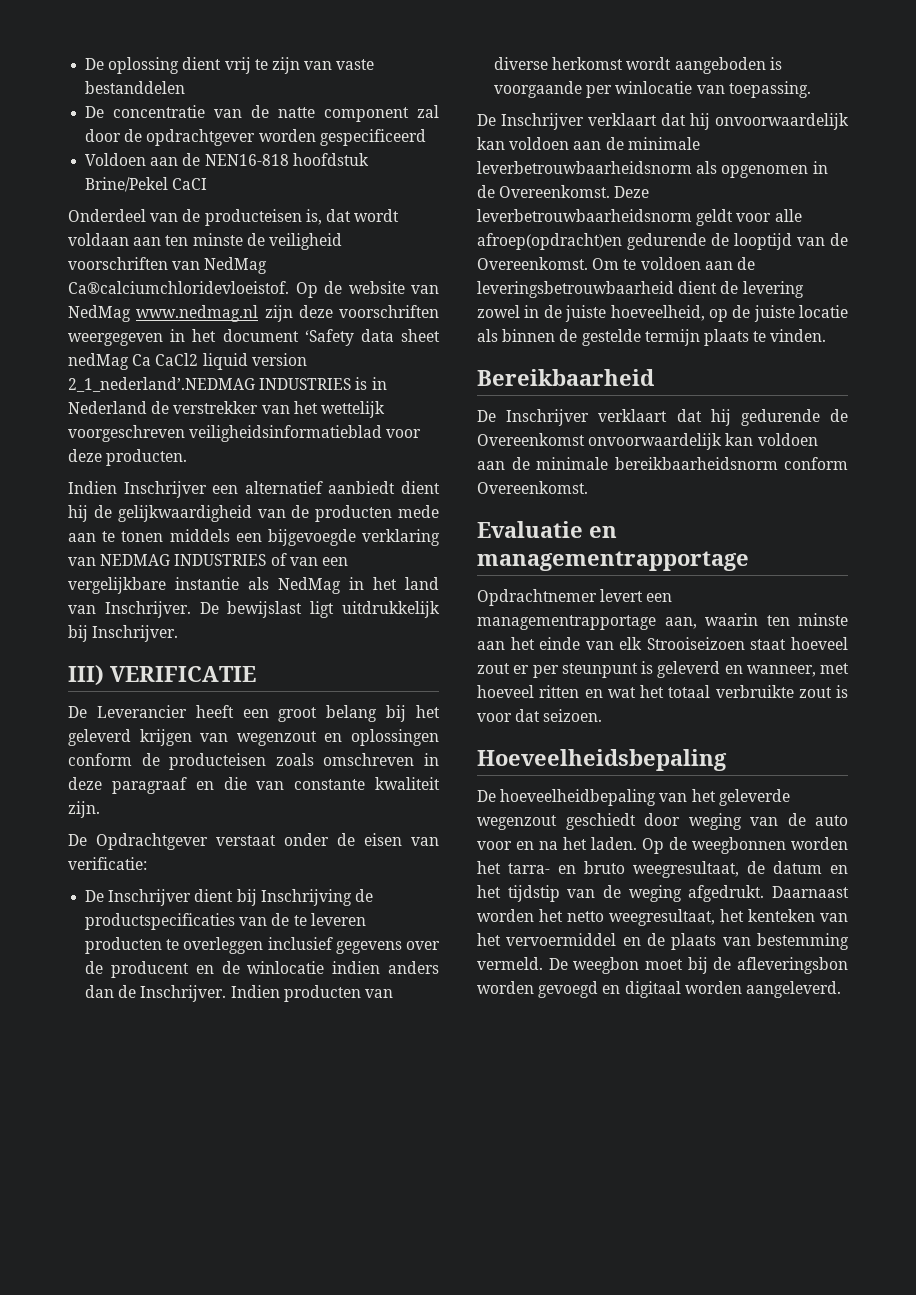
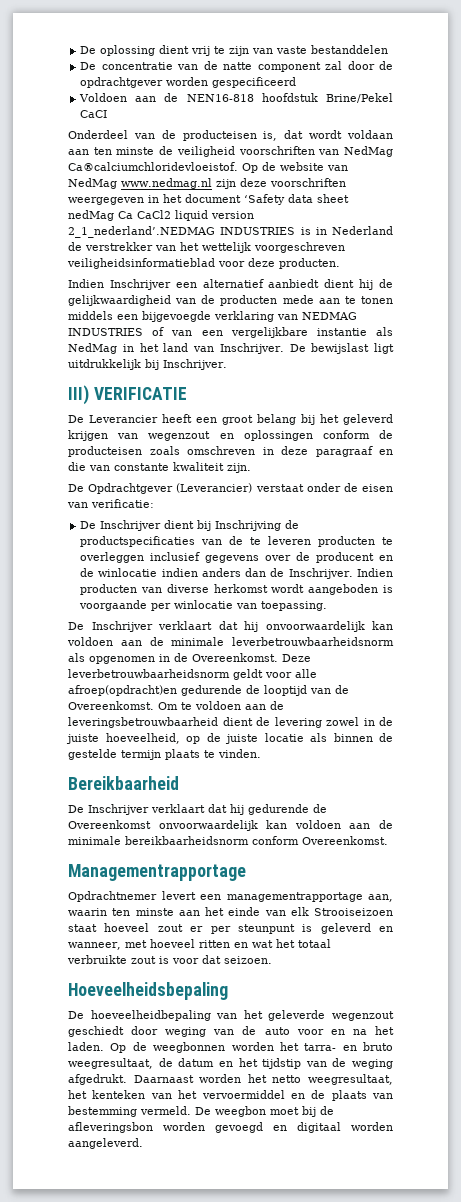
(208, 841) none -> [176,483,253,493] (Leverancier)
[477,521,617,538] [477,551,749,571] Evaluatie en managementrapportage -> [68,864,246,881] Managementrapportage

